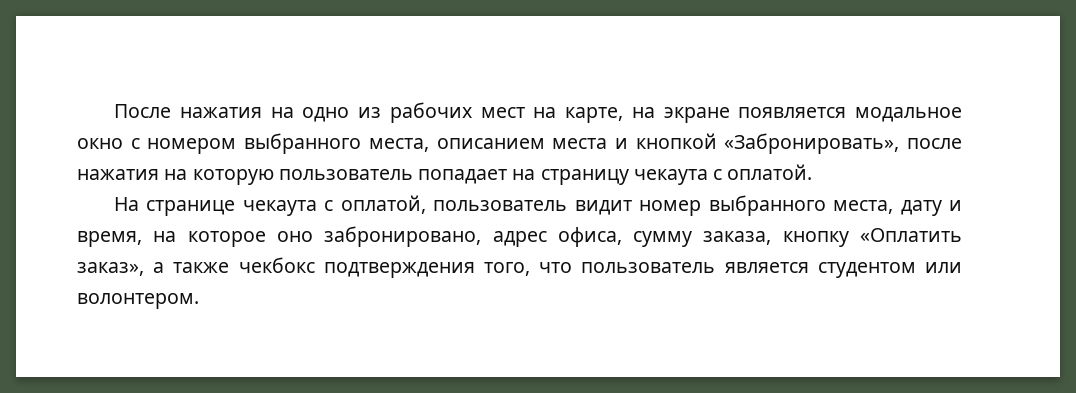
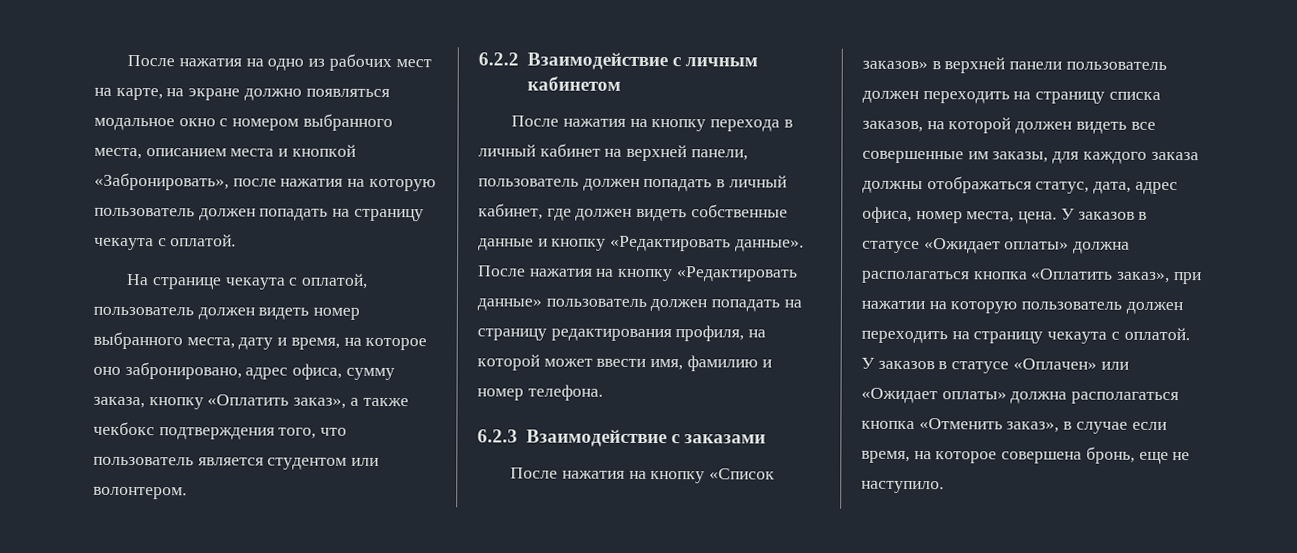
[738,107,847,118] появляется -> [243,88,390,101] должно появляться
[418,169,508,184] попадает -> [198,208,329,221] должен попадать
[574,200,632,215] видит -> [197,307,310,320] должен видеть
(199, 301) none -> [478,52,759,71] [526,76,621,91] [511,115,793,132] [478,143,748,162] [478,175,787,192] [478,203,788,222] [478,235,804,252] [477,265,798,282] [477,298,802,312] [477,325,767,342] [477,354,772,372] [477,384,603,401] [477,429,767,448] [510,467,776,484] [862,57,1167,74] [862,90,1161,104] [862,117,1156,134] [862,150,1199,164] [862,176,1178,195] [862,206,1148,224] [862,238,1131,254] [861,268,1202,285] [861,300,1183,315] [861,327,1190,344] [861,357,1129,374] [861,387,1180,405] [861,418,1167,434] [861,446,1191,464] [861,480,944,494] // 6.2.2 Взаимодействие с личным кабинетом // После нажатия на кнопку перехода в личный кабинет на верхней панели, пользователь должен попадать в личный кабинет, где должен видеть собственные данные и кнопку «Редактировать данные». После нажатия на кнопку «Редактировать данные» пользователь должен попадать на страницу редактирования профиля, на которой может ввести имя, фамилию и номер телефона. // 6.2.3 Взаимодействие с заказами // После нажатия на кнопку «Список заказов» в верхней панели пользователь должен переходить на страницу списка заказов, на которой должен видеть все совершенные им заказы, для каждого заказа должны отображаться статус, дата, адрес офиса, номер места, цена. У заказов в статусе «Ожидает оплаты» должна располагаться кнопка «Оплатить заказ», при нажатии на которую пользователь должен переходить на страницу чекаута с оплатой. У заказов в статусе «Оплачен» или «Ожидает оплаты» должна располагаться кнопка «Отменить заказ», в случае если время, на которое совершена бронь, еще не наступило.

